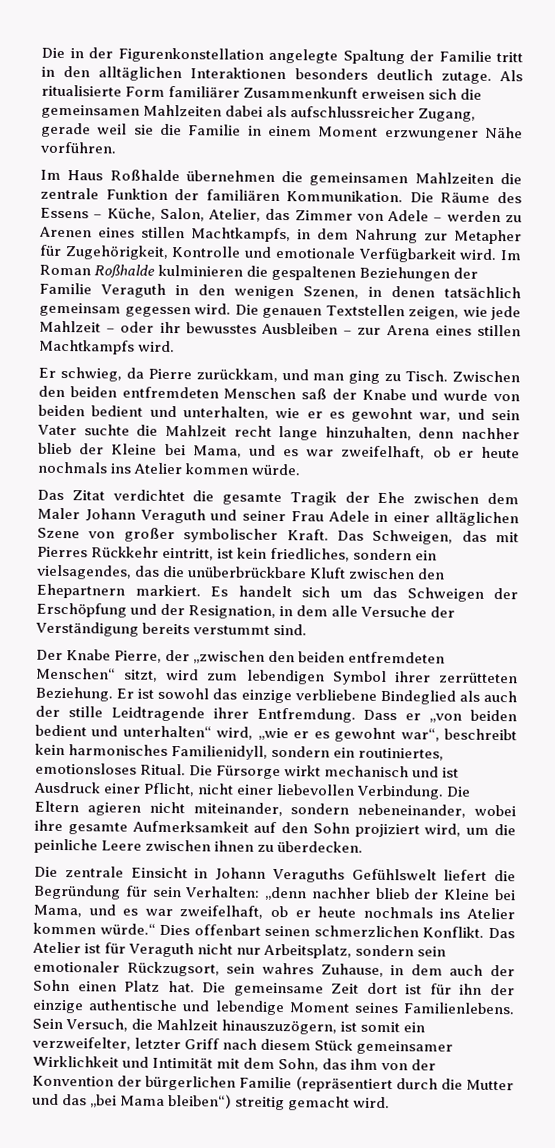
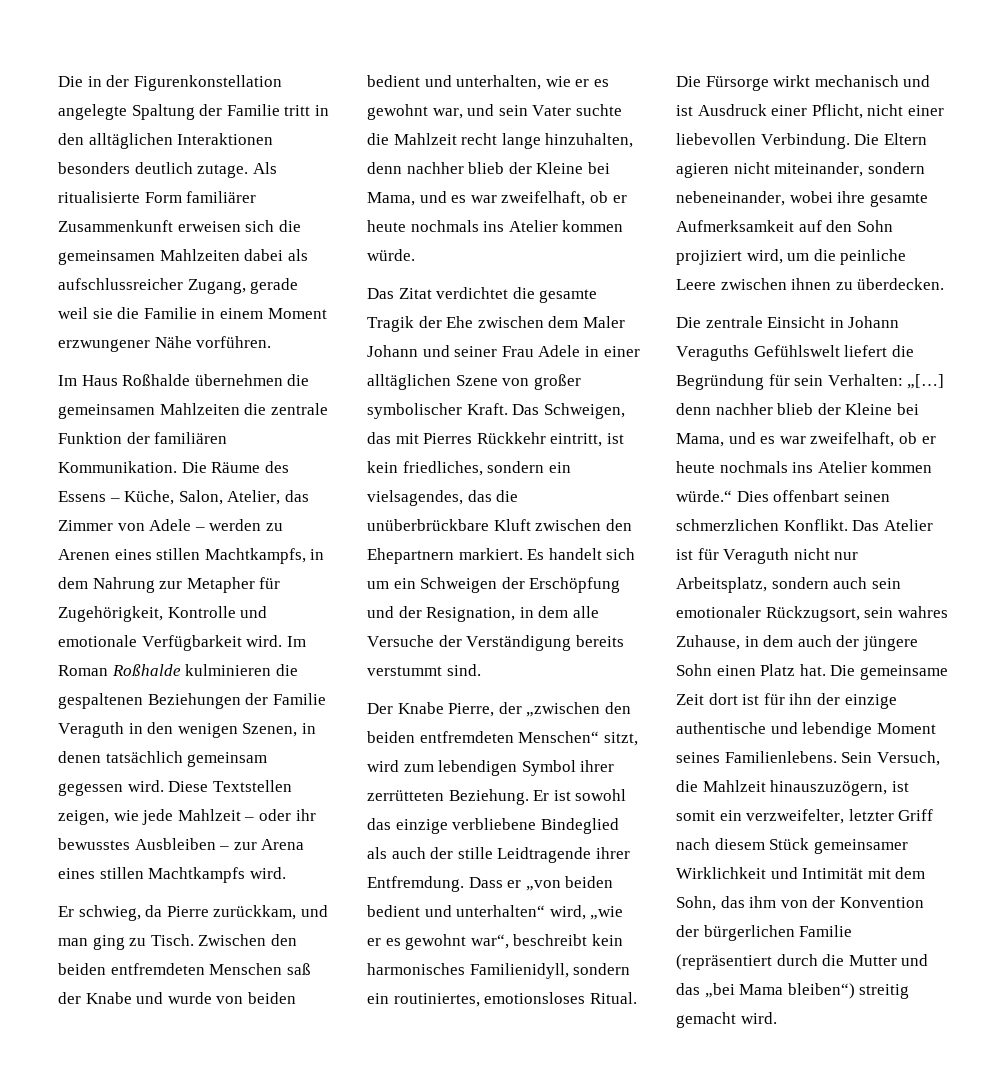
[234,304,323,319] Die genauen -> [168,781,209,792] Diese
[139,508,206,524] Veraguth -> (418, 351) none
[372,586,397,599] das -> [393,578,416,589] ein
[264,886,308,901] „denn -> [907,374,945,389] [676,403,711,415] „[…] denn
(415, 950) none -> [833,577,868,589] auch
(515, 970) none -> [862,636,918,651] jüngere

